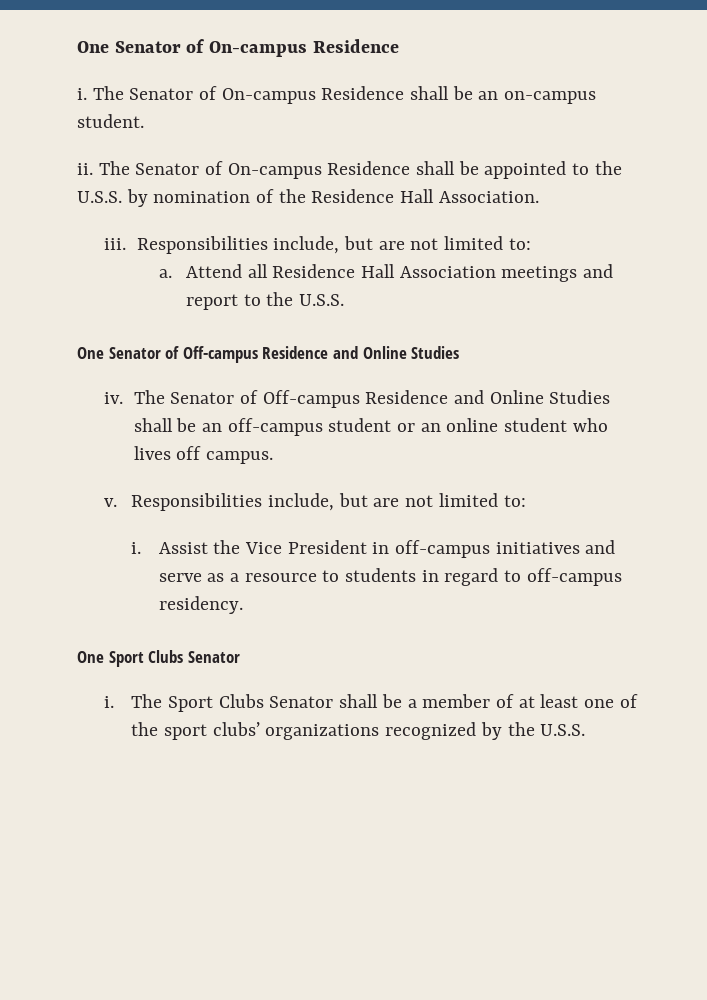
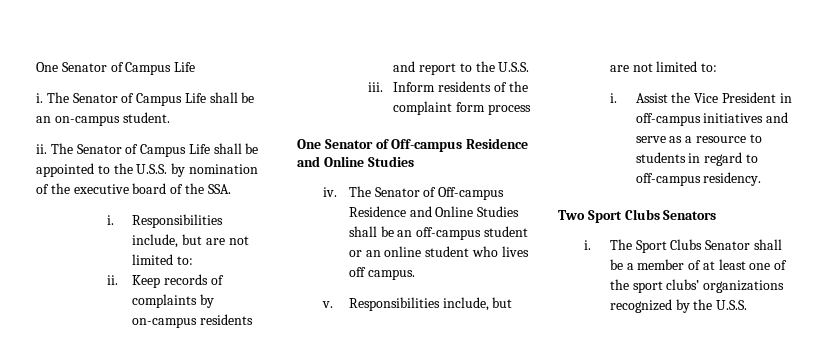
[77,39,399,57] One Senator of On-campus Residence -> [36,62,196,75] One Senator of Campus Life
[221,86,405,104] On-campus Residence -> [136,93,206,106] Campus Life
[227,161,411,179] On-campus Residence -> [140,144,210,157] Campus Life
[311,189,539,203] [104,236,531,254] [158,264,578,282] Residence Hall Association. // iii. Responsibilities include, but are not limited to: // a. Attend all Residence Hall Association meetings -> [73,183,231,194] [106,214,224,228] [132,234,249,248] [132,254,194,265] [106,274,224,288] [132,294,215,308] [132,314,254,328] executive board of the SSA. // i. Responsibilities include, but are not limited to: // ii. Keep records of complaints by on-campus residents
(344, 300) none -> [367,81,528,92] [393,101,531,115] // iii. Inform residents of the complaint form process
[77,650,240,667] One Sport Clubs Senator -> [558,209,717,223] Two Sport Clubs Senators

